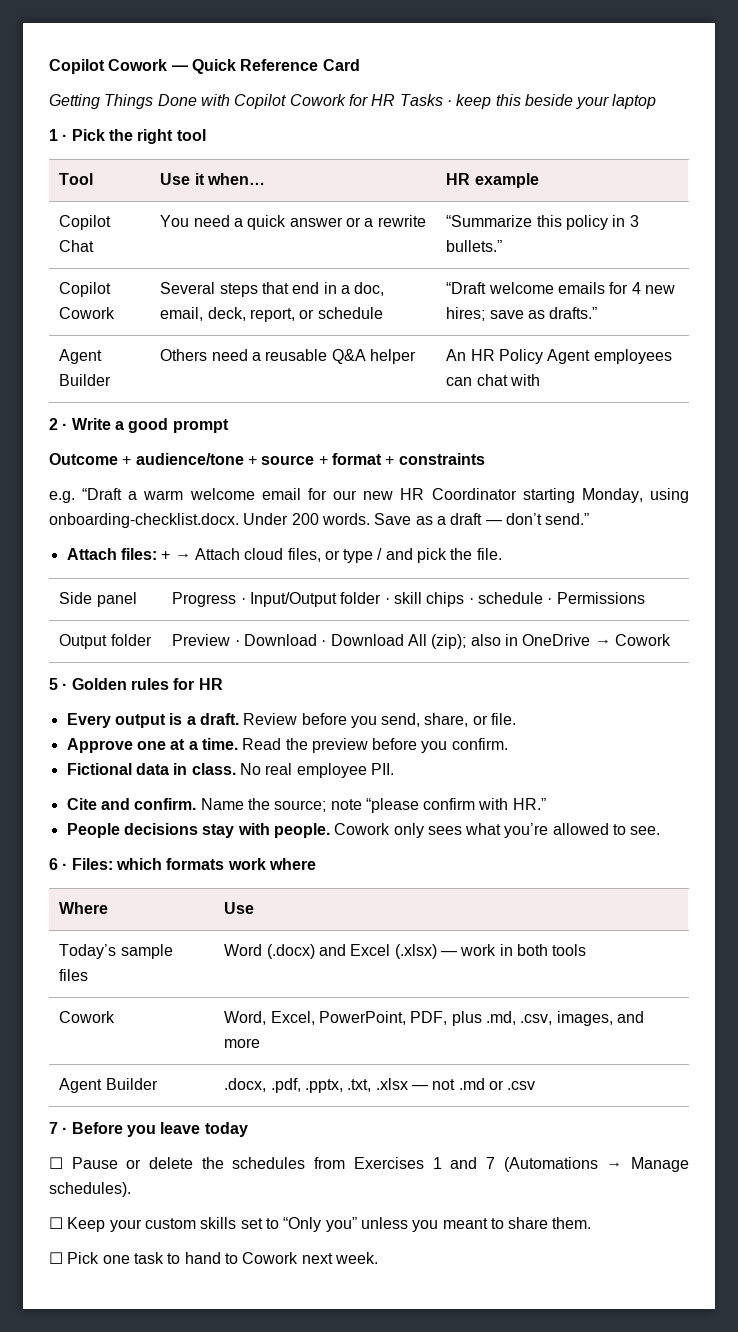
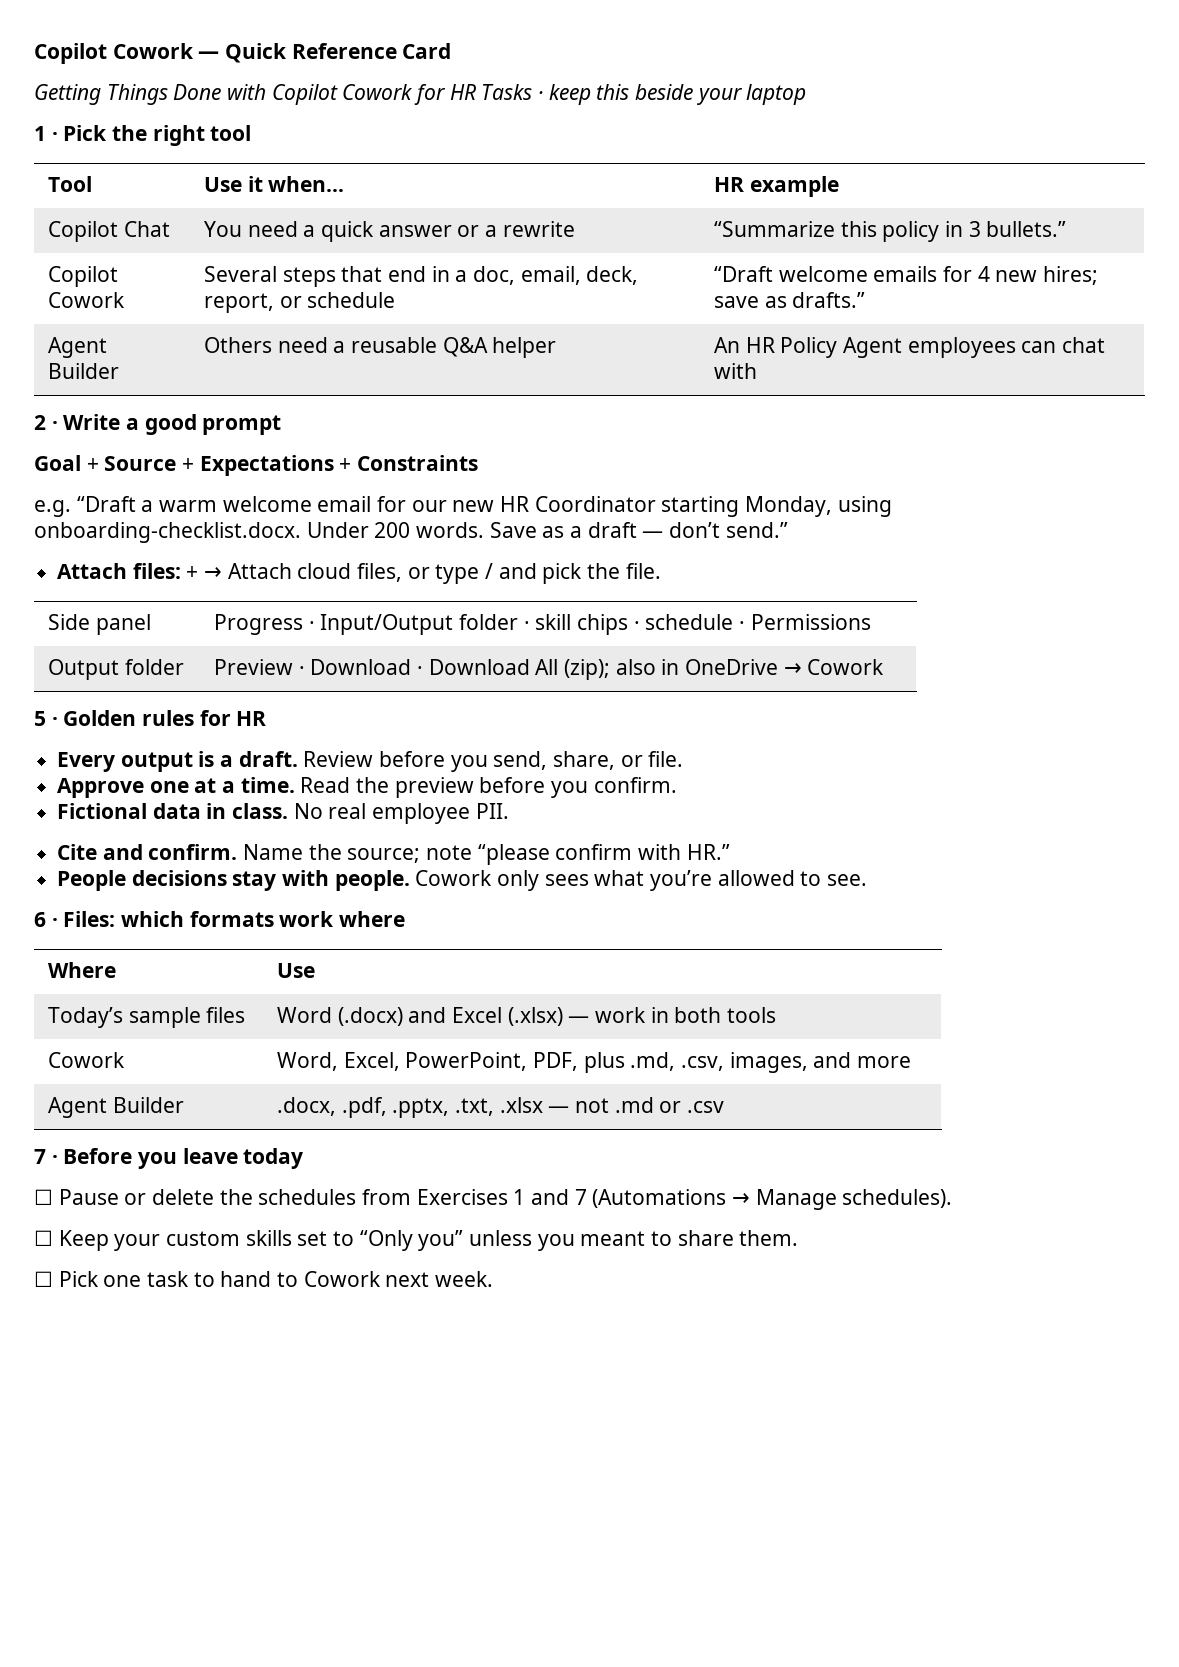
[49,453,485,465] Outcome + audience/tone + source + format + constraints -> [34,455,479,476] Goal + Source + Expectations + Constraints

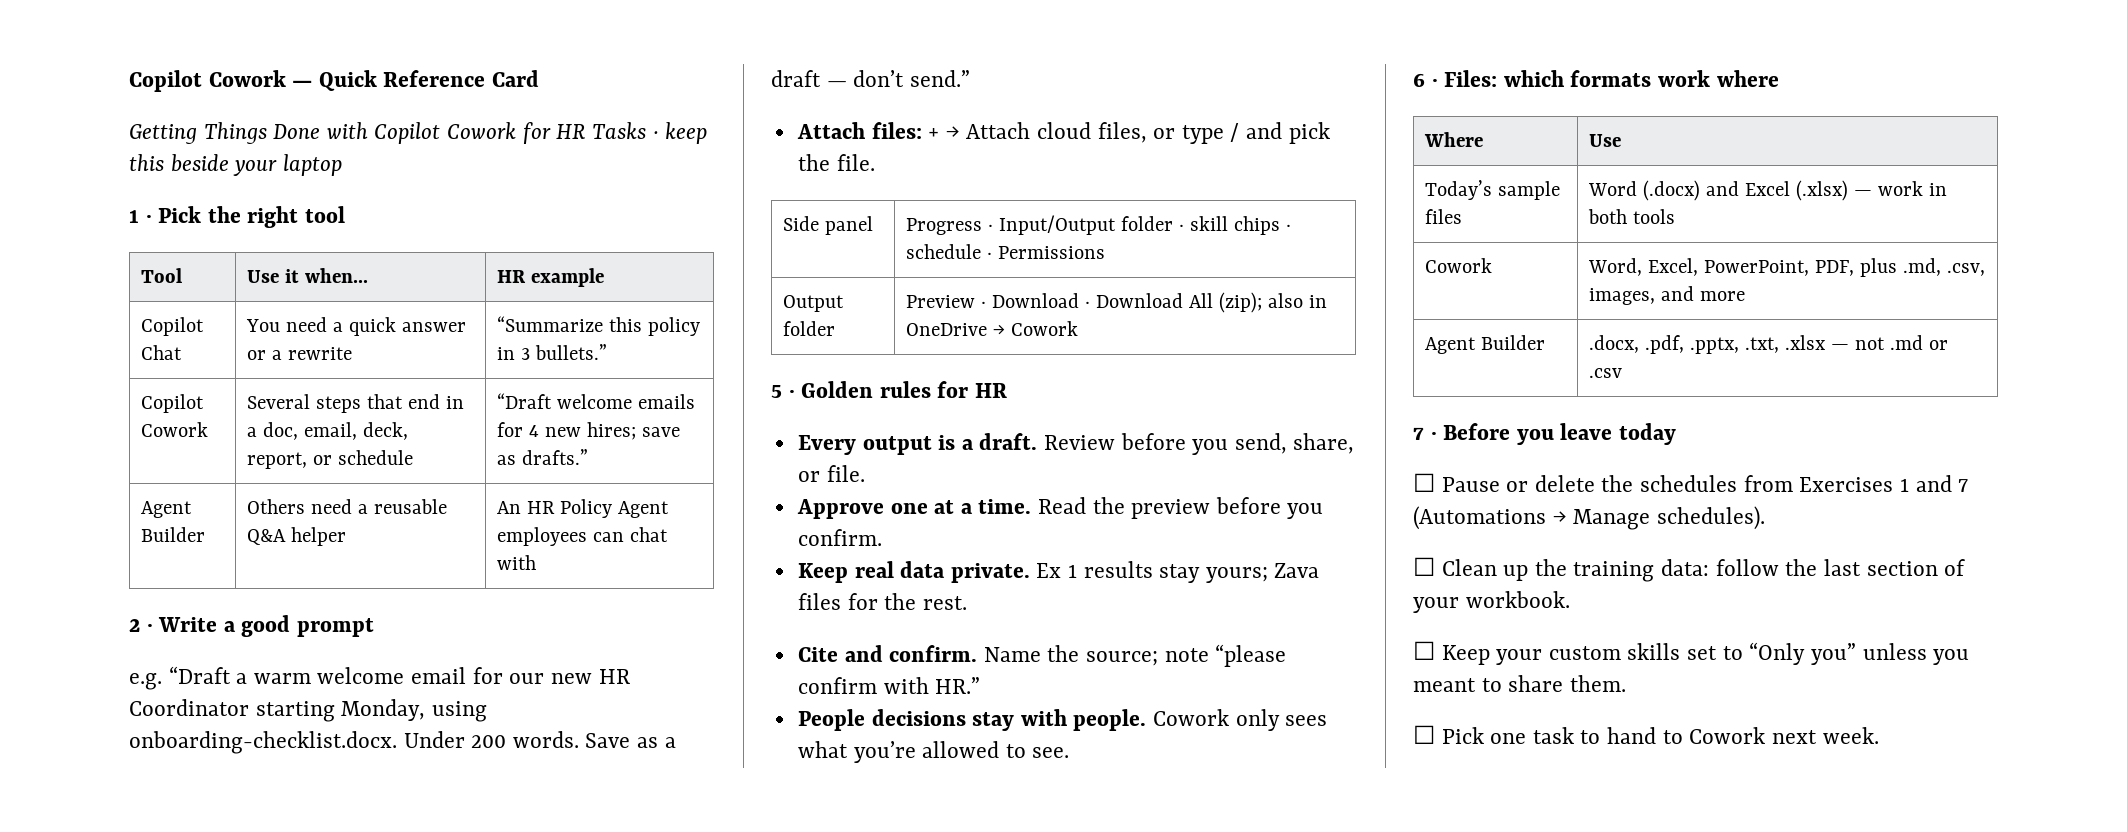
[34,455,479,476] // Goal + Source + Expectations + Constraints -> (375, 627) none
[57,803,509,824] Fictional data in class. No real employee PII. -> [797,561,1320,583] [797,593,967,610] Keep real data private. Ex 1 results stay yours; Zava files for the rest.
(953, 1198) none -> [1413,557,1966,582] [1413,591,1570,613] // ☐ Clean up the training data: follow the last section of your workbook.

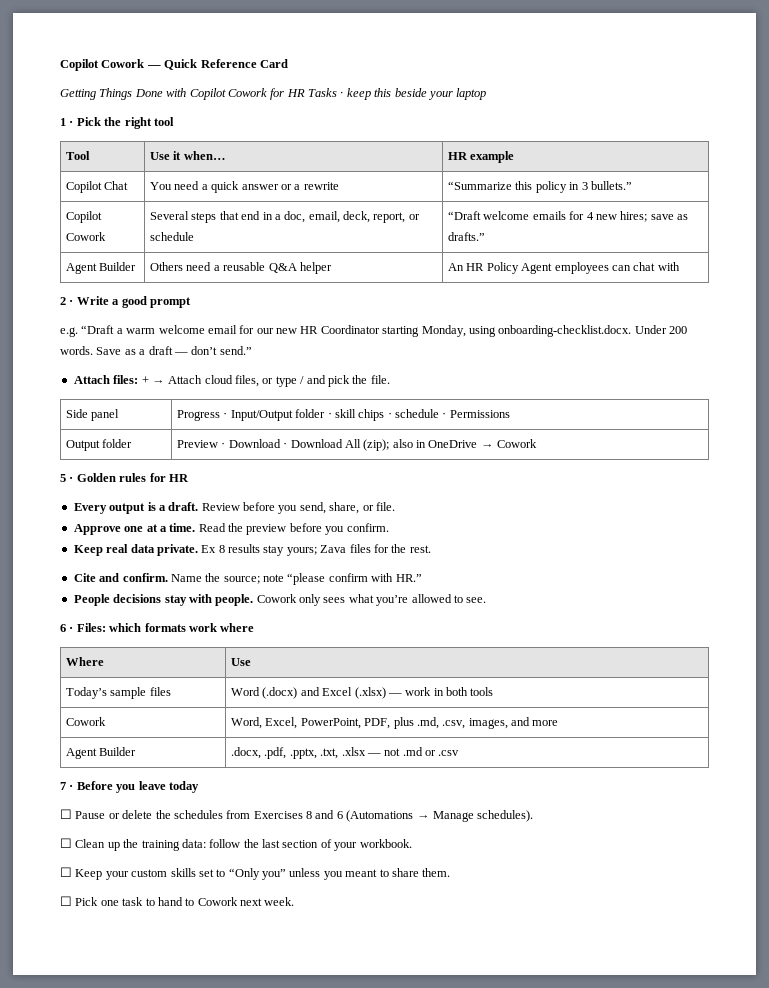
[1068,564,1078,578] 1 -> [218,545,225,553] 8
[1899,475,1969,492] 1 and 7 -> [306,810,343,819] 8 and 6

